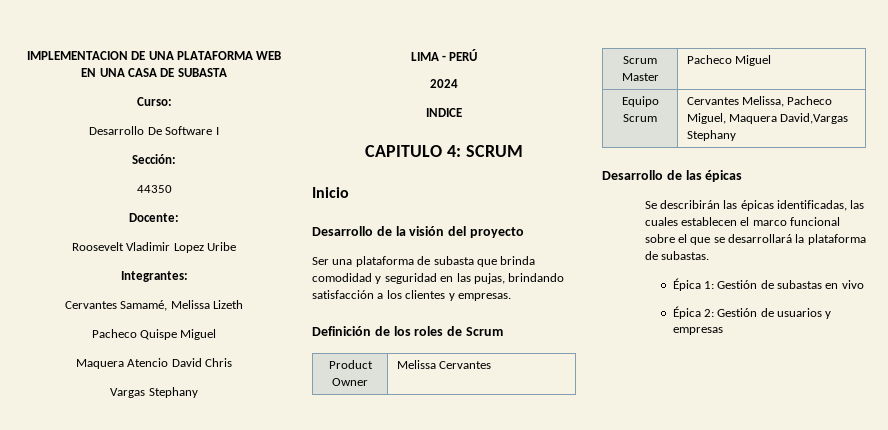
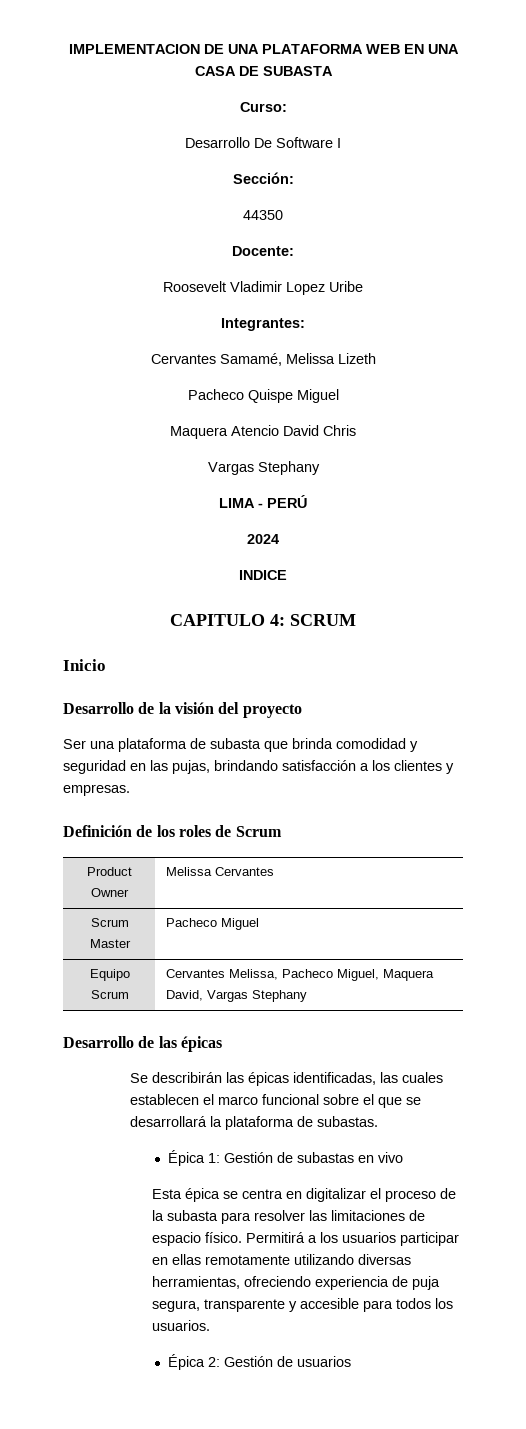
[780,113,849,124] David,Vargas -> [166,990,249,1002] David, Vargas
(864, 284) none -> [151,1188,456,1202] [151,1210,425,1224] [151,1232,459,1246] [151,1254,411,1265] [151,1276,440,1290] [151,1298,453,1312] [151,1320,210,1331] // Esta épica se centra en digitalizar el proceso de la subasta para resolver las limitaciones de espacio físico. Permitirá a los usuarios participar en ellas remotamente utilizando diversas herramientas, ofreciendo experiencia de puja segura, transparente y accesible para todos los usuarios.
[825,311,832,319] [672,327,723,335] y empresas -> (351, 1361) none

